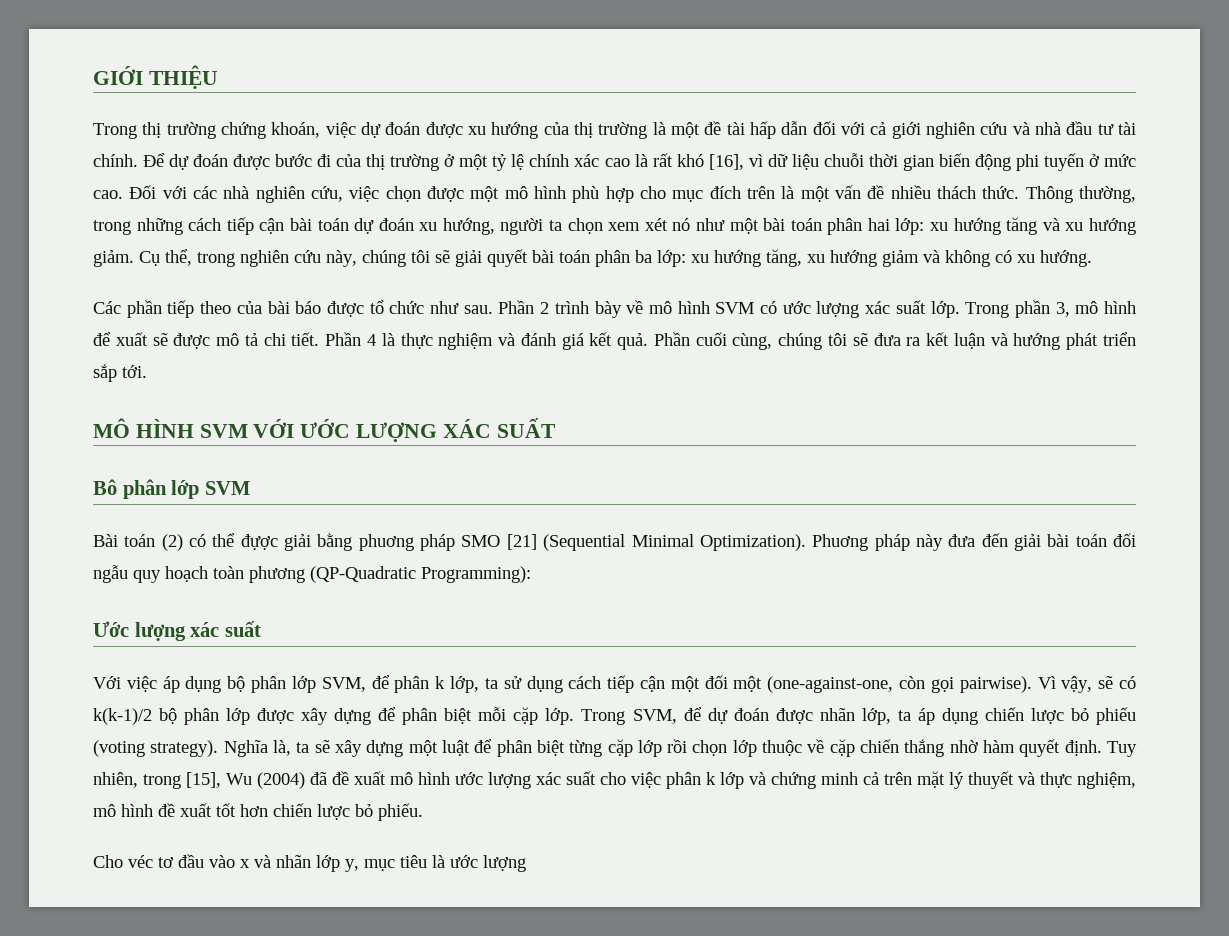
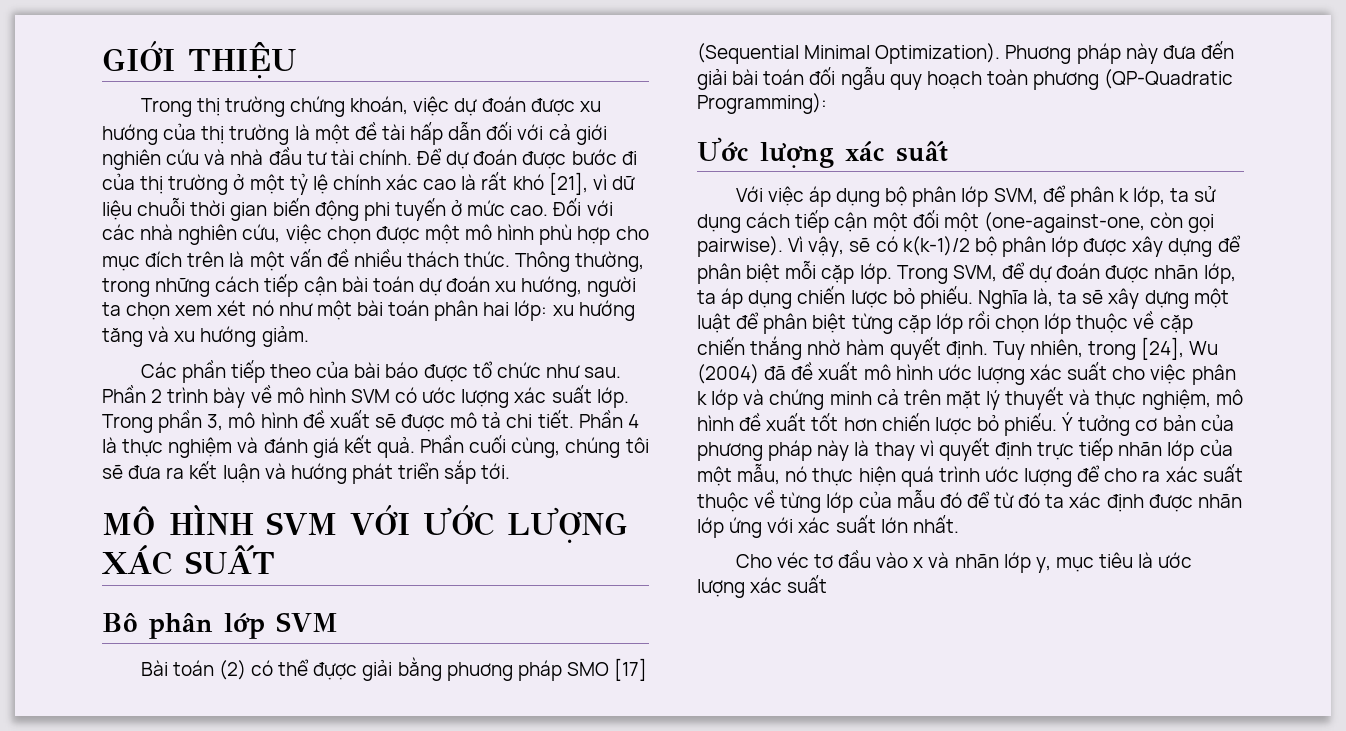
[708,154,744,170] [16], -> [548,172,588,195] [21],
[139,249,1092,267] Cụ thể, trong nghiên cứu này, chúng tôi sẽ giải quyết bài toán phân ba lớp: xu hướng tăng, xu hướng giảm và không có xu hướng. -> (309, 336) none
[93,332,111,346] để -> [302,410,325,428] đề
[506,534,537,550] [21] -> [614,658,648,681] [17]
[1096,707,1137,725] [93,740,219,757] phiếu (voting strategy). -> [919,286,973,309] phiếu.
[186,772,221,788] [15], -> [1141,337,1185,360] [24],
(423, 812) none -> [1062,412,1234,436] [697,438,1233,461] [697,463,1243,487] [697,489,1242,513] [697,515,959,538] Ý tưởng cơ bản của phương pháp này là thay vì quyết định trực tiếp nhãn lớp của một mẫu, nó thực hiện quá trình ước lượng để cho ra xác suất thuộc về từng lớp của mẫu đó để từ đó ta xác định được nhãn lớp ứng với xác suất lớn nhất.
(526, 863) none -> [750,575,828,593] xác suất

